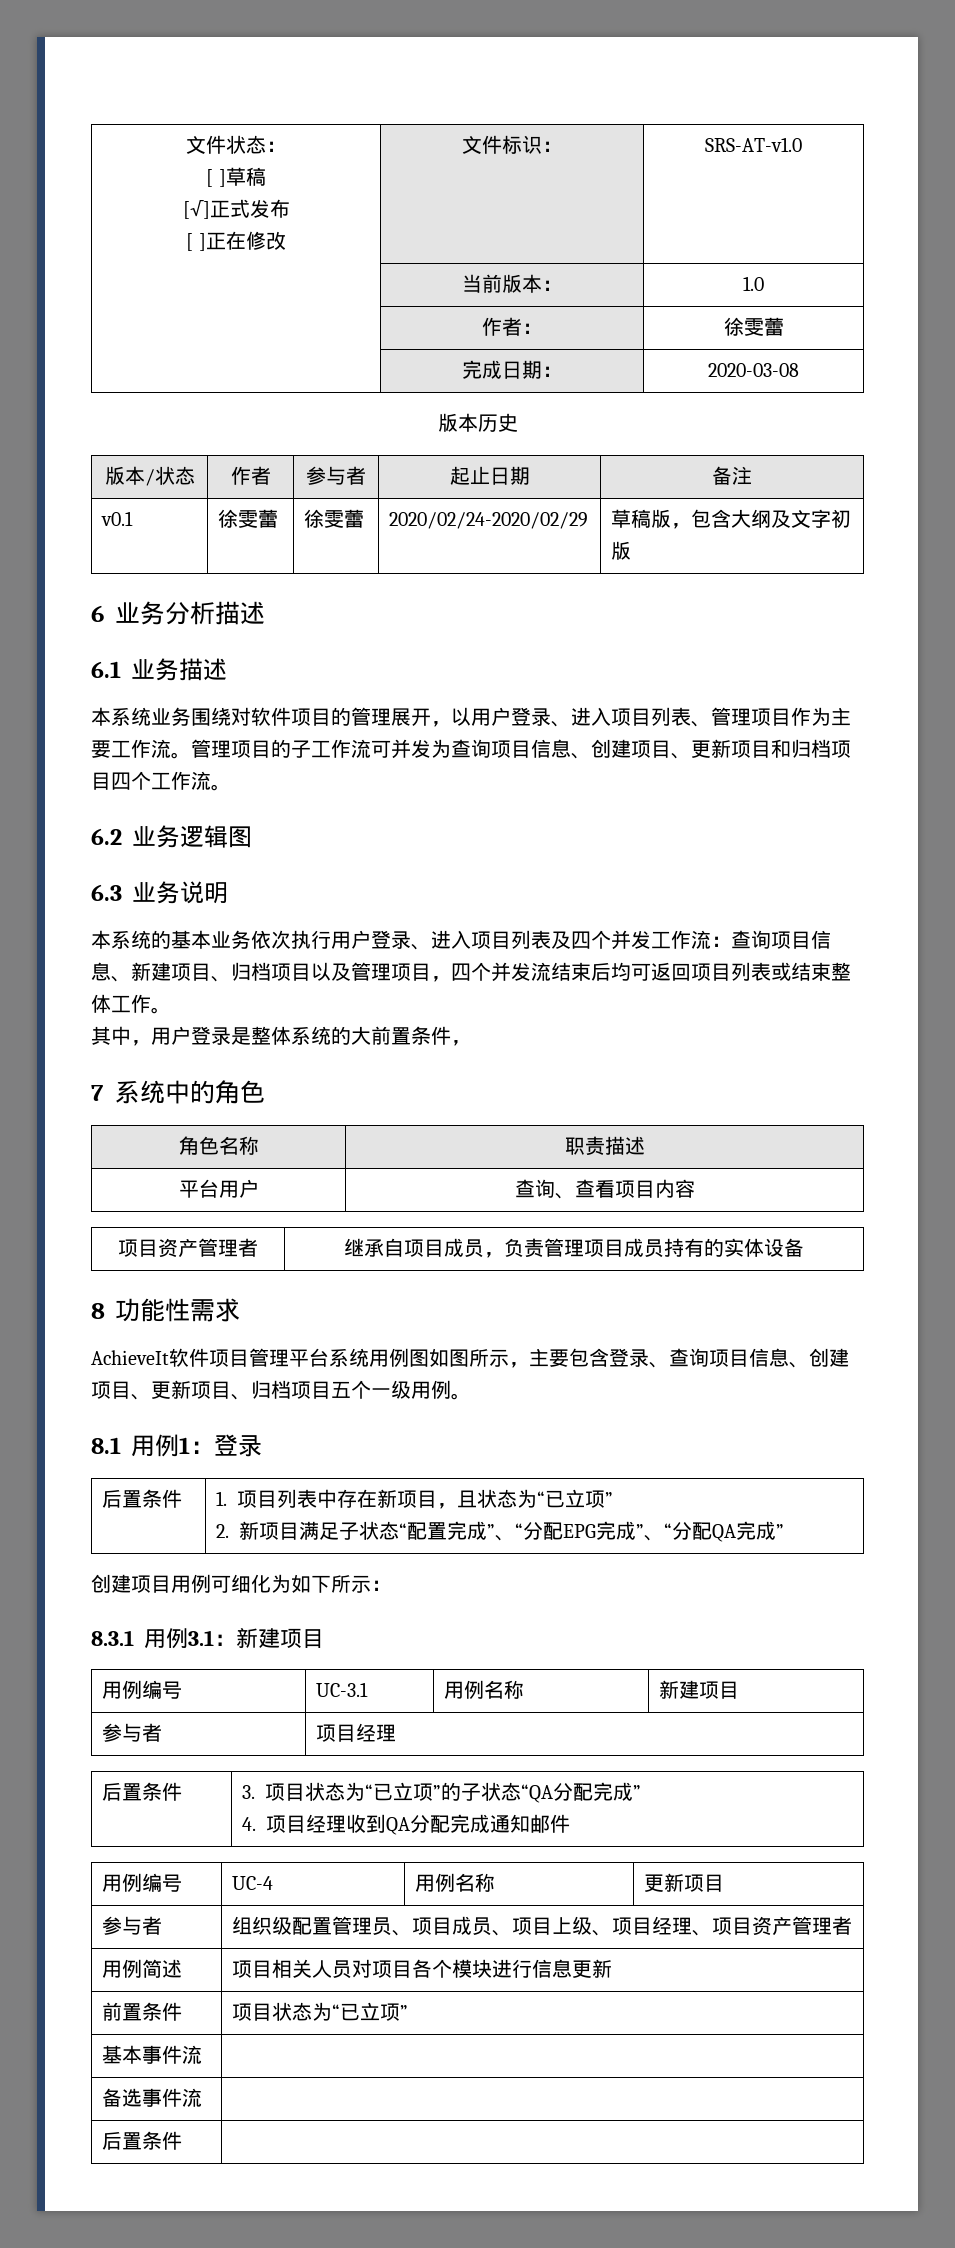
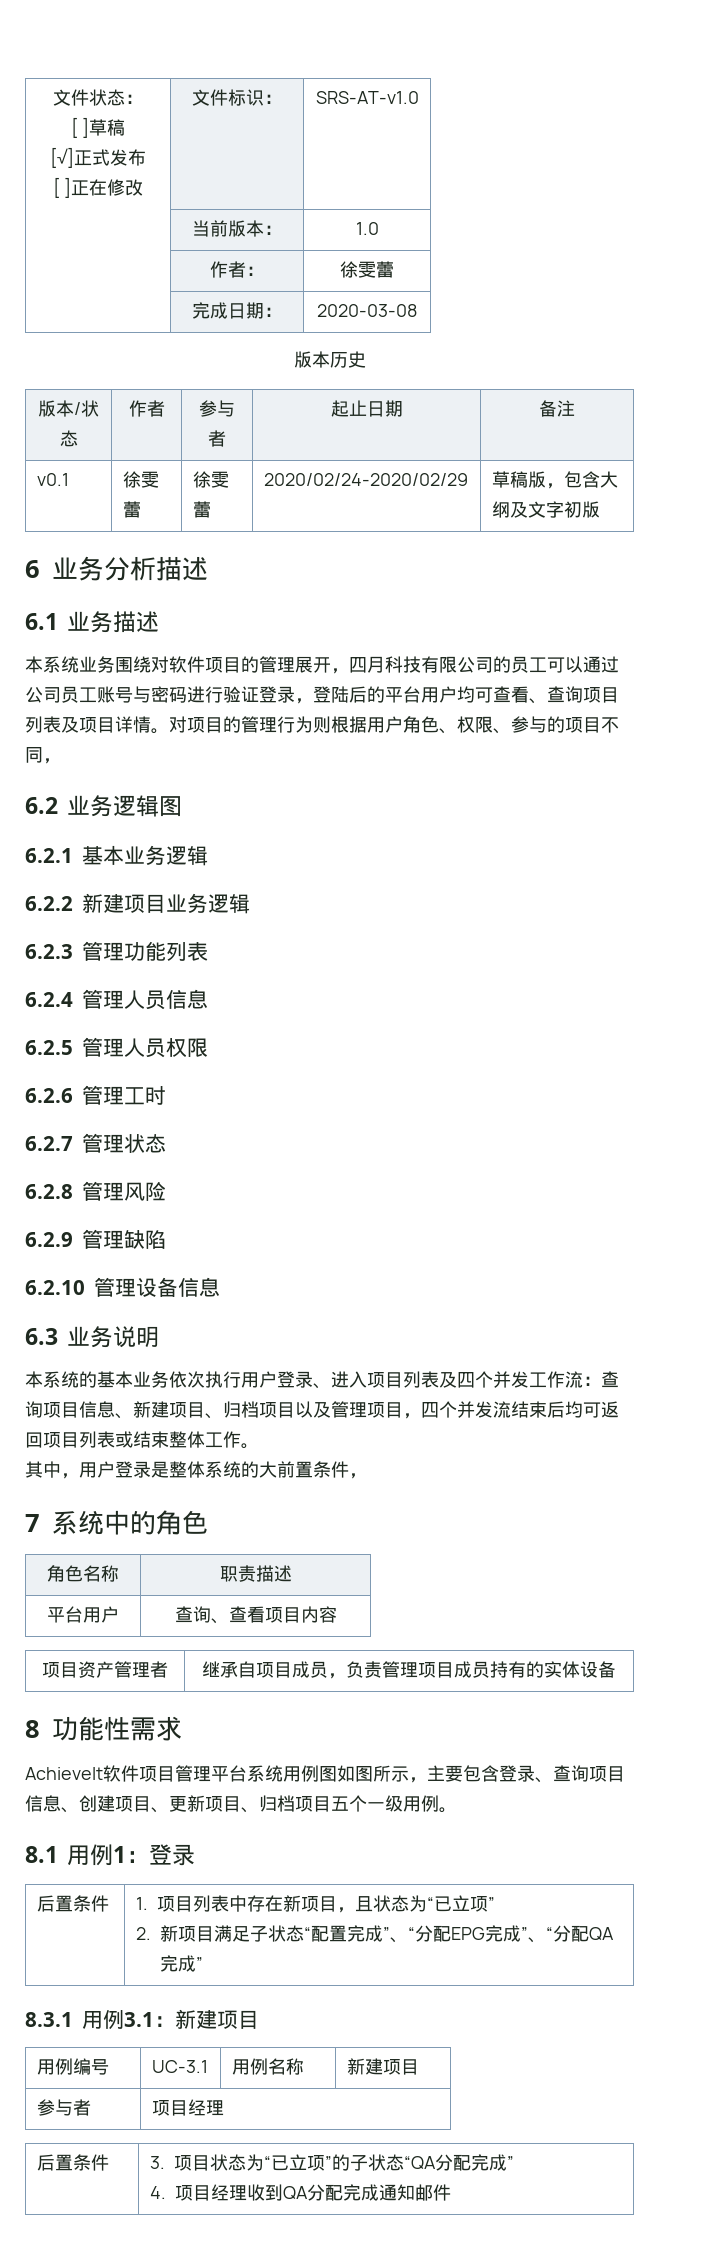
[451,707,851,727] [91,739,851,759] [91,771,231,791] [91,825,252,848] 以用户登录、进入项目列表、管理项目作为主要工作流。管理项目的子工作流可并发为查询项目信息、创建项目、更新项目和归档项目四个工作流。 // 6.2业务逻辑图 -> [349,656,619,673] [25,686,619,704] [25,716,619,734] [25,747,61,764] [25,795,182,817] [25,845,208,866] [25,893,250,914] [25,941,208,961] [25,989,208,1010] [25,1037,208,1058] [25,1085,166,1105] [25,1133,166,1153] [25,1181,166,1201] [25,1229,166,1249] [25,1277,220,1297] 四月科技有限公司的员工可以通过公司员工账号与密码进行验证登录，登陆后的平台用户均可查看、查询项目列表及项目详情。对项目的管理行为则根据用户角色、权限、参与的项目不同， // 6.2业务逻辑图 // 6.2.1基本业务逻辑 // 6.2.2新建项目业务逻辑 // 6.2.3管理功能列表 // 6.2.4管理人员信息 // 6.2.5管理人员权限 // 6.2.6管理工时 // 6.2.7管理状态 // 6.2.8管理风险 // 6.2.9管理缺陷 // 6.2.10管理设备信息
[91,1574,391,1593] // 创建项目用例可细化为如下所示： -> (203, 1963) none
[101,1873,182,1892] [231,1876,273,1890] [414,1873,495,1892] [643,1873,724,1892] [101,1916,162,1935] [231,1916,852,1936] [101,1959,182,1978] [231,1959,612,1979] [101,2002,182,2021] [231,2002,408,2021] [101,2045,202,2064] [101,2088,202,2107] [101,2131,182,2150] // 用例编号 | UC-4 | 用例名称 | 更新项目 // 参与者 | 组织级配置管理员、项目成员、项目上级、项目经理、项目资产管理者 // 用例简述 | 项目相关人员对项目各个模块进行信息更新 // 前置条件 | 项目状态为“已立项” // 基本事件流 | // 备选事件流 | // 后置条件 | -> (451, 2192) none

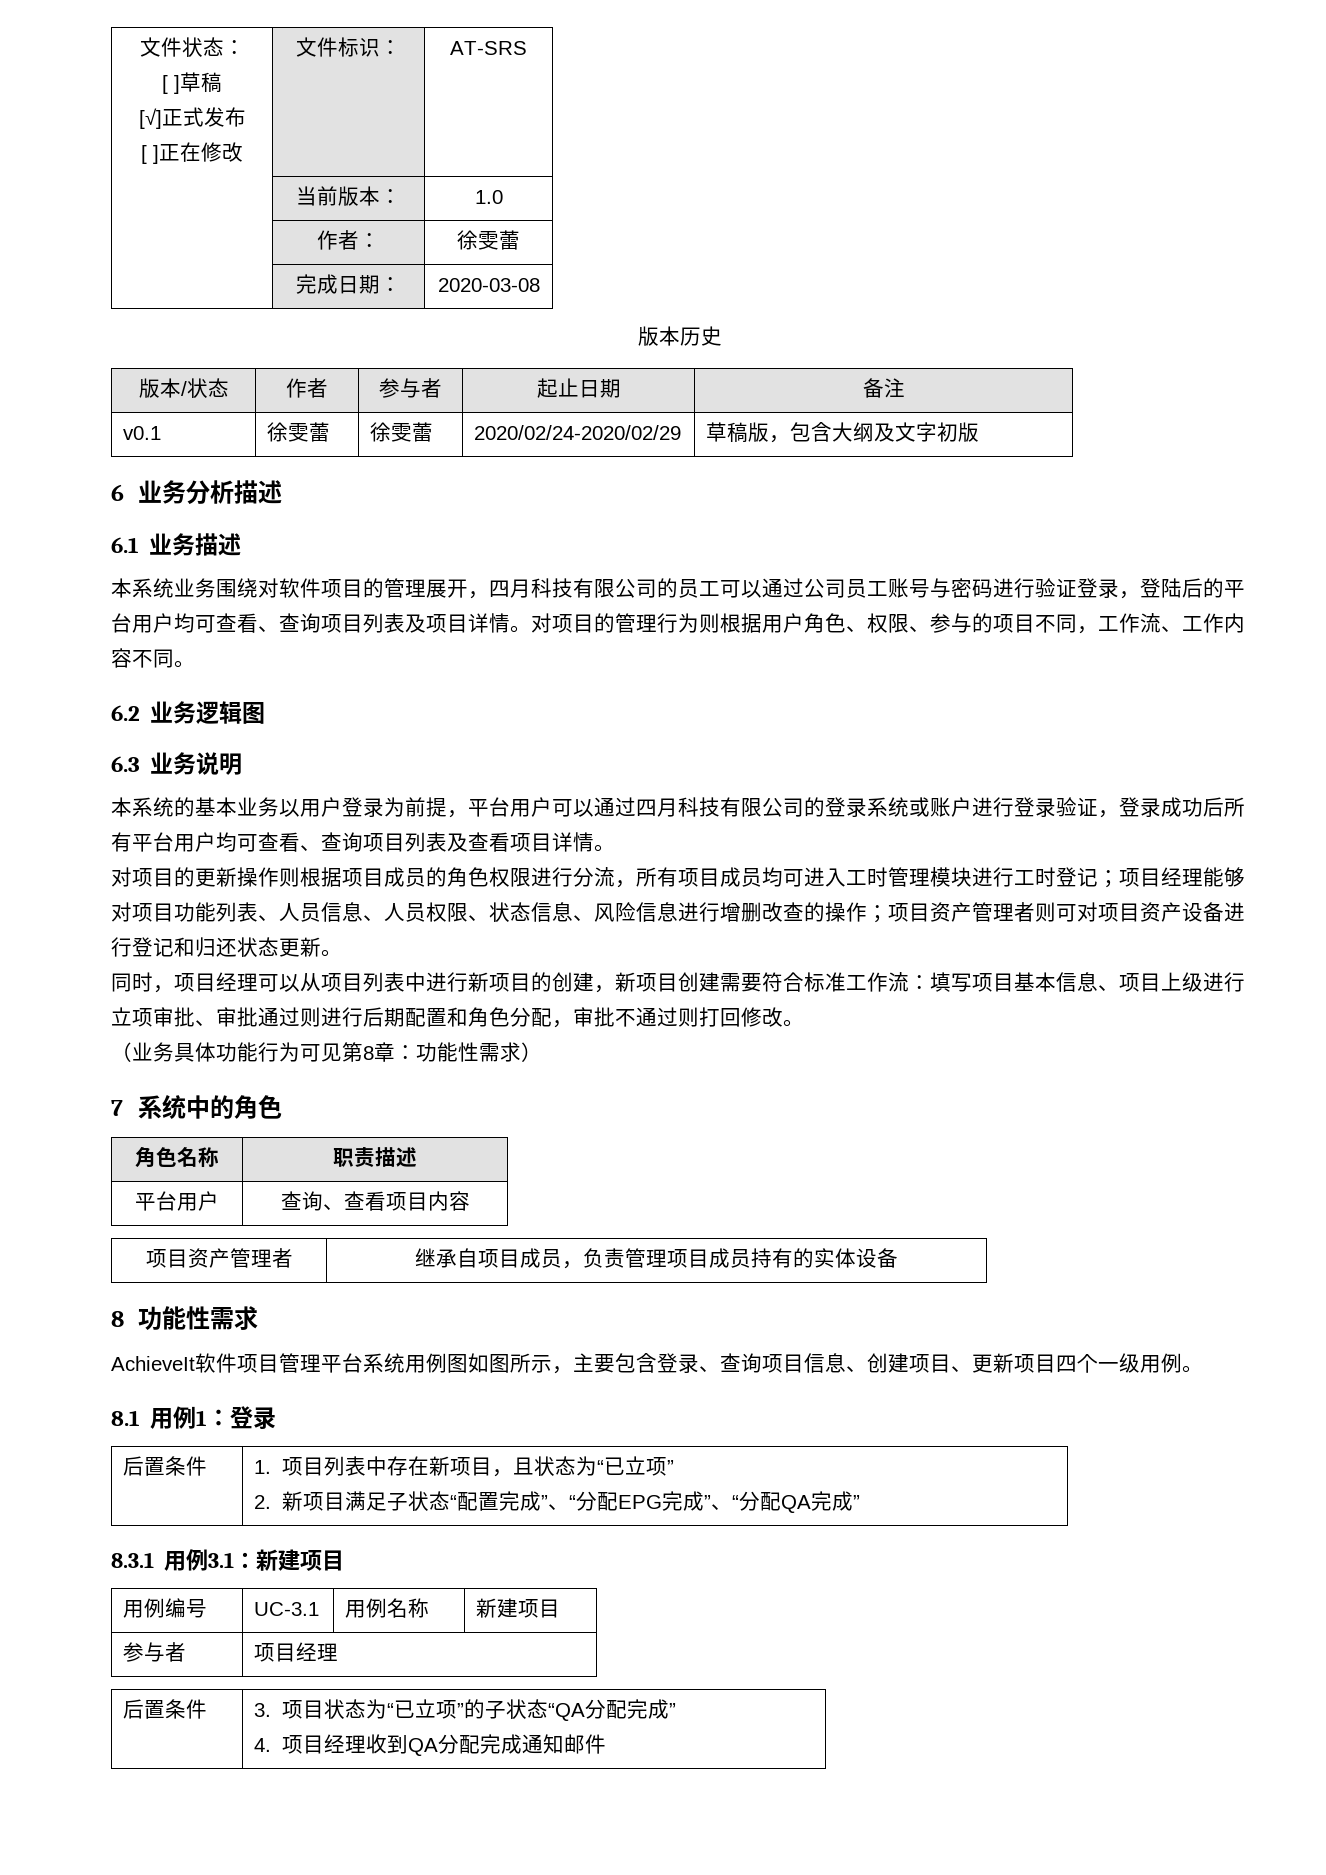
[315,91,419,104] SRS-AT-v1.0 -> [450,41,527,55] AT-SRS
[25,795,182,817] [25,845,208,866] [25,893,250,914] [25,941,208,961] [25,989,208,1010] [25,1037,208,1058] [25,1085,166,1105] [25,1133,166,1153] [25,1181,166,1201] [25,1229,166,1249] [25,1277,220,1297] // 6.2业务逻辑图 // 6.2.1基本业务逻辑 // 6.2.2新建项目业务逻辑 // 6.2.3管理功能列表 // 6.2.4管理人员信息 // 6.2.5管理人员权限 // 6.2.6管理工时 // 6.2.7管理状态 // 6.2.8管理风险 // 6.2.9管理缺陷 // 6.2.10管理设备信息 -> [1098,613,1245,633] [111,648,195,668] [111,701,266,724] 工作流、工作内容不同。 // 6.2业务逻辑图
[169,1371,619,1389] [25,1401,619,1419] [25,1431,259,1449] [25,1461,367,1479] 依次执行用户登录、进入项目列表及四个并发工作流：查询项目信息、新建项目、归档项目以及管理项目，四个并发流结束后均可返回项目列表或结束整体工作。 // 其中，用户登录是整体系统的大前置条件， -> [279,797,1245,818] [111,832,615,852] [111,867,1245,888] [111,902,1245,923] [111,937,342,957] [111,972,1245,993] [111,1007,804,1028] [111,1042,542,1062] 以用户登录为前提，平台用户可以通过四月科技有限公司的登录系统或账户进行登录验证，登录成功后所有平台用户均可查看、查询项目列表及查看项目详情。 // 对项目的更新操作则根据项目成员的角色权限进行分流，所有项目成员均可进入工时管理模块进行工时登记；项目经理能够对项目功能列表、人员信息、人员权限、状态信息、风险信息进行增删改查的操作；项目资产管理者则可对项目资产设备进行登记和归还状态更新。 // 同时，项目经理可以从项目列表中进行新项目的创建，新项目创建需要符合标准工作流：填写项目基本信息、项目上级进行立项审批、审批通过则进行后期配置和角色分配，审批不通过则打回修改。 // （业务具体功能行为可见第8章：功能性需求）
[241,1795,349,1813] 、归档项目五 -> [1056,1355,1077,1373] 四

